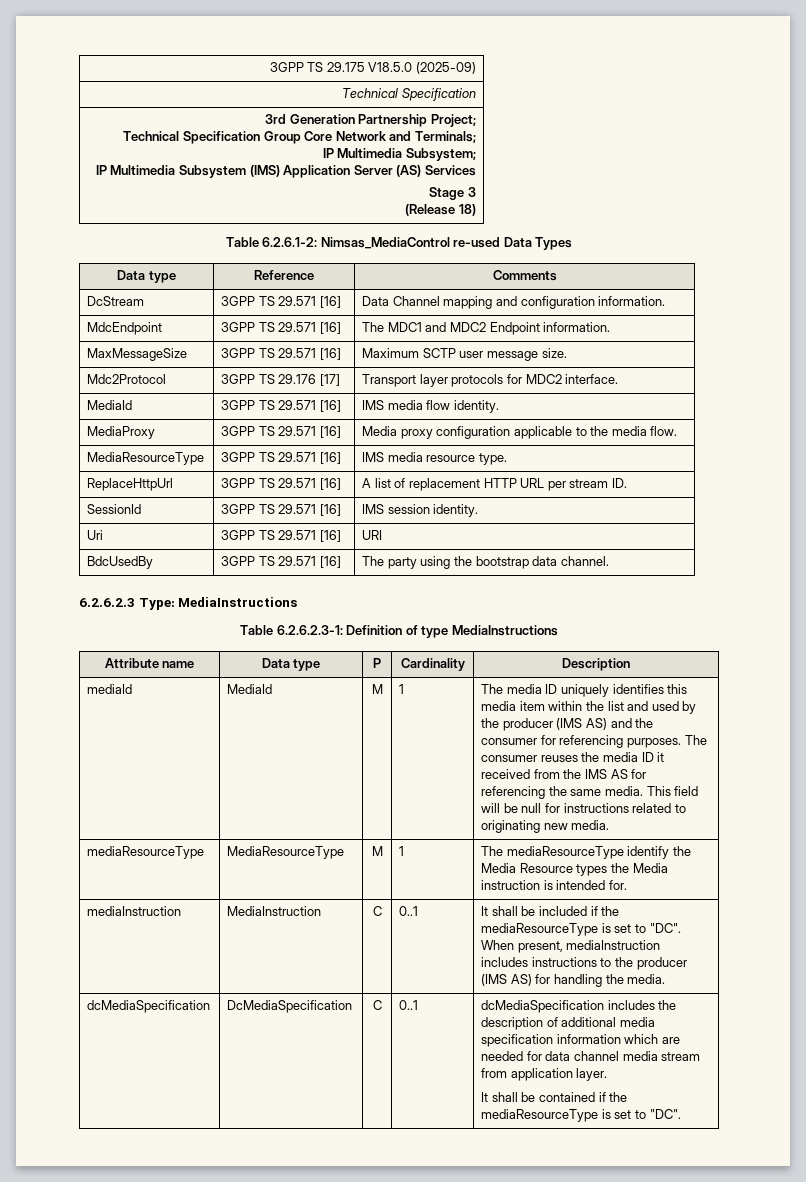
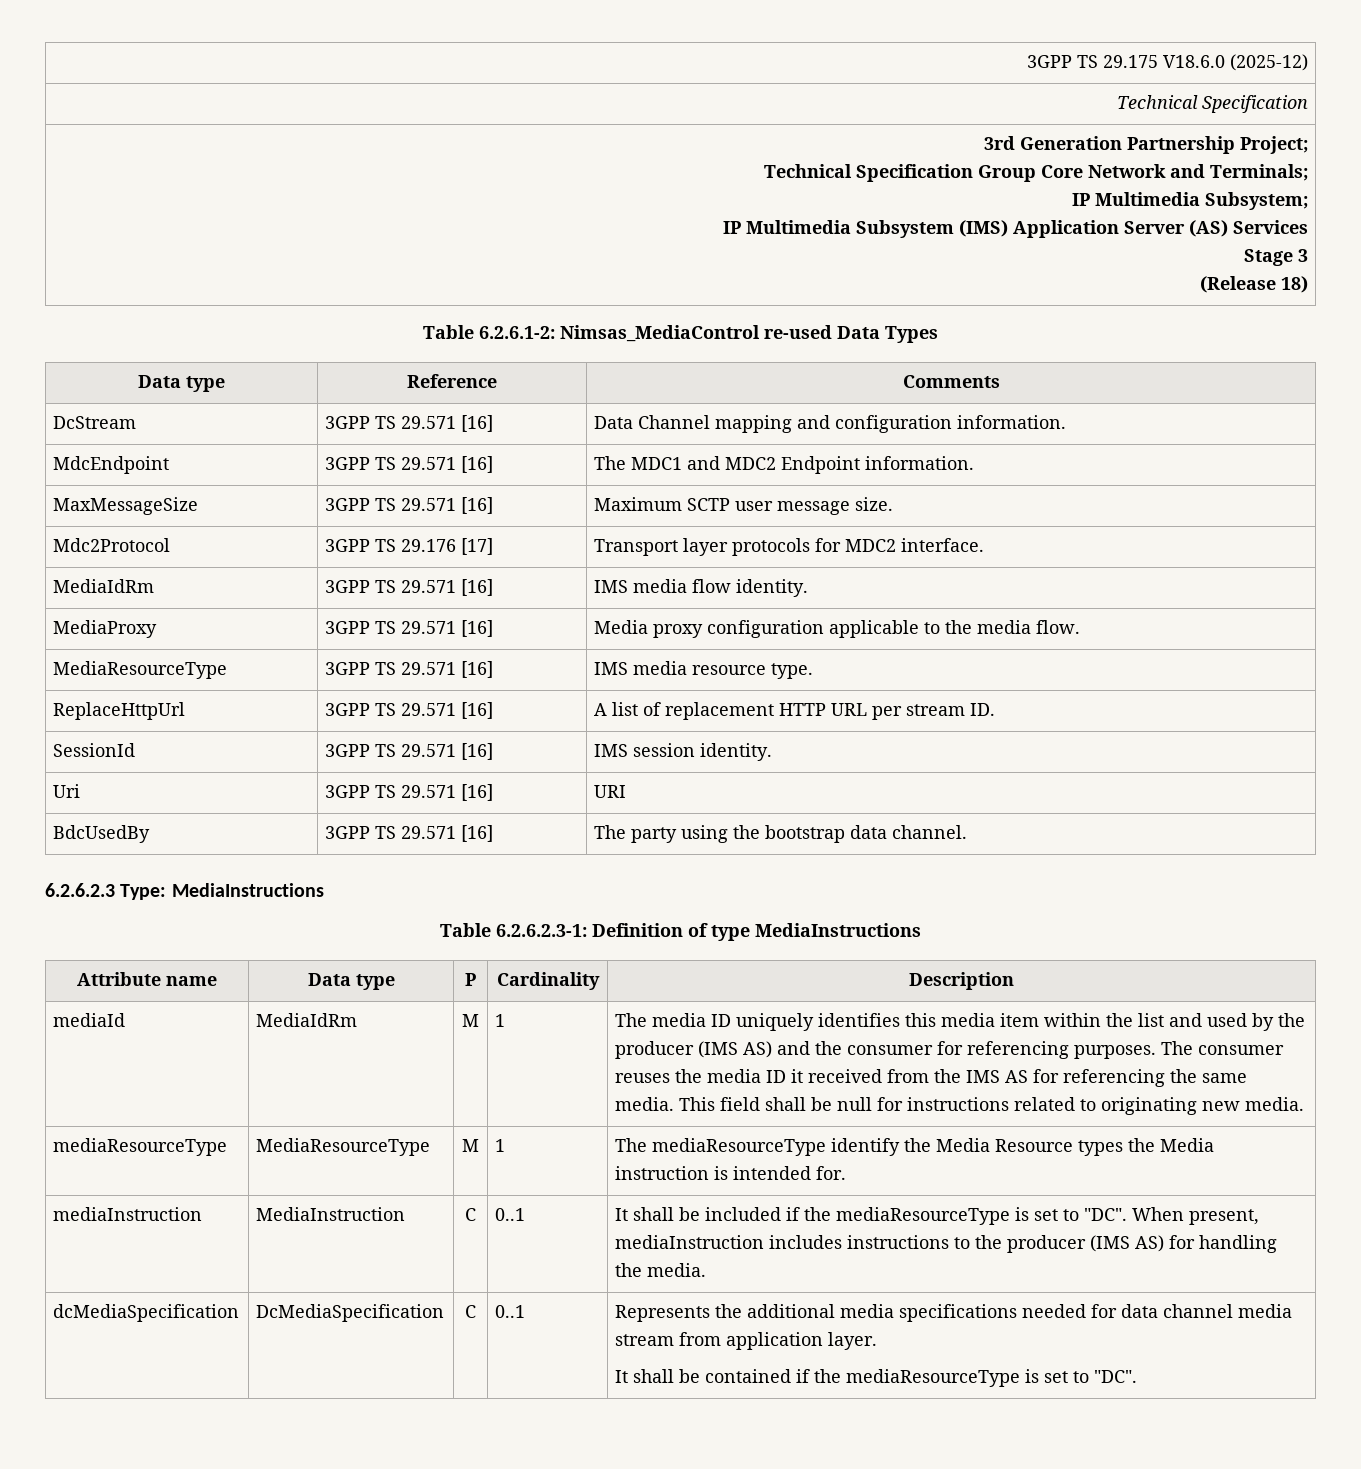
[368,62,476,74] V18.5.0 (2025-09) -> [1162,54,1308,71] V18.6.0 (2025-12)
[87,400,133,410] MediaId -> [53,579,155,593] MediaIdRm
[227,684,273,694] MediaId -> [256,1013,358,1027] MediaIdRm
[481,803,501,813] will -> [765,1097,807,1111] shall
[481,1000,677,1013] [481,1017,655,1030] [481,1034,680,1047] dcMediaSpecification includes the description of additional media specification information which are -> [615,1304,1018,1322] Represents the additional media specifications

